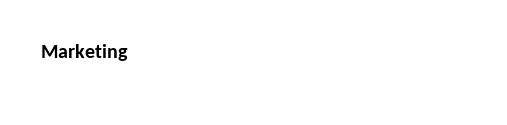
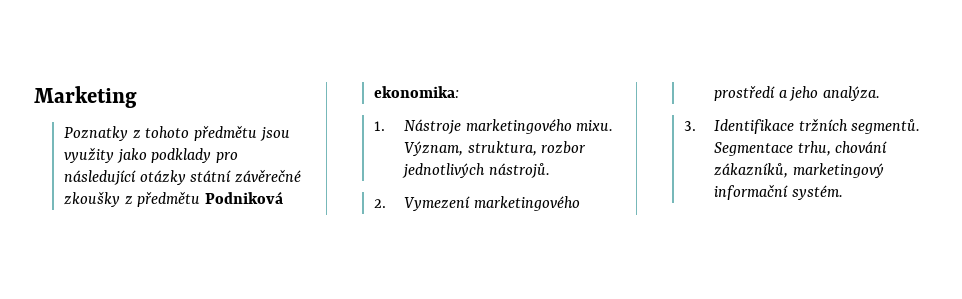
(128, 52) none -> [63,125,290,141] [63,147,239,163] [63,169,302,185] [63,191,284,207] [373,86,459,98] [373,119,614,134] [403,141,587,156] [401,163,550,178] [373,196,580,211] [713,85,881,101] [683,118,921,134] [713,141,888,156] [713,163,884,178] [713,184,843,200] // Poznatky z tohoto předmětu jsou využity jako podklady pro následující otázky státní závěrečné zkoušky z předmětu Podniková ekonomika: // 1. Nástroje marketingového mixu. Význam, struktura, rozbor jednotlivých nástrojů. // 2. Vymezení marketingového prostředí a jeho analýza. // 3. Identifikace tržních segmentů. Segmentace trhu, chování zákazníků, marketingový informační systém.

